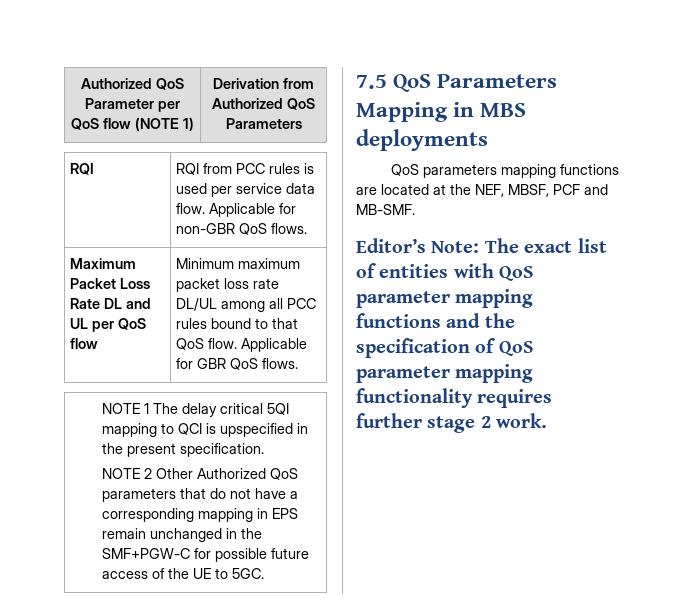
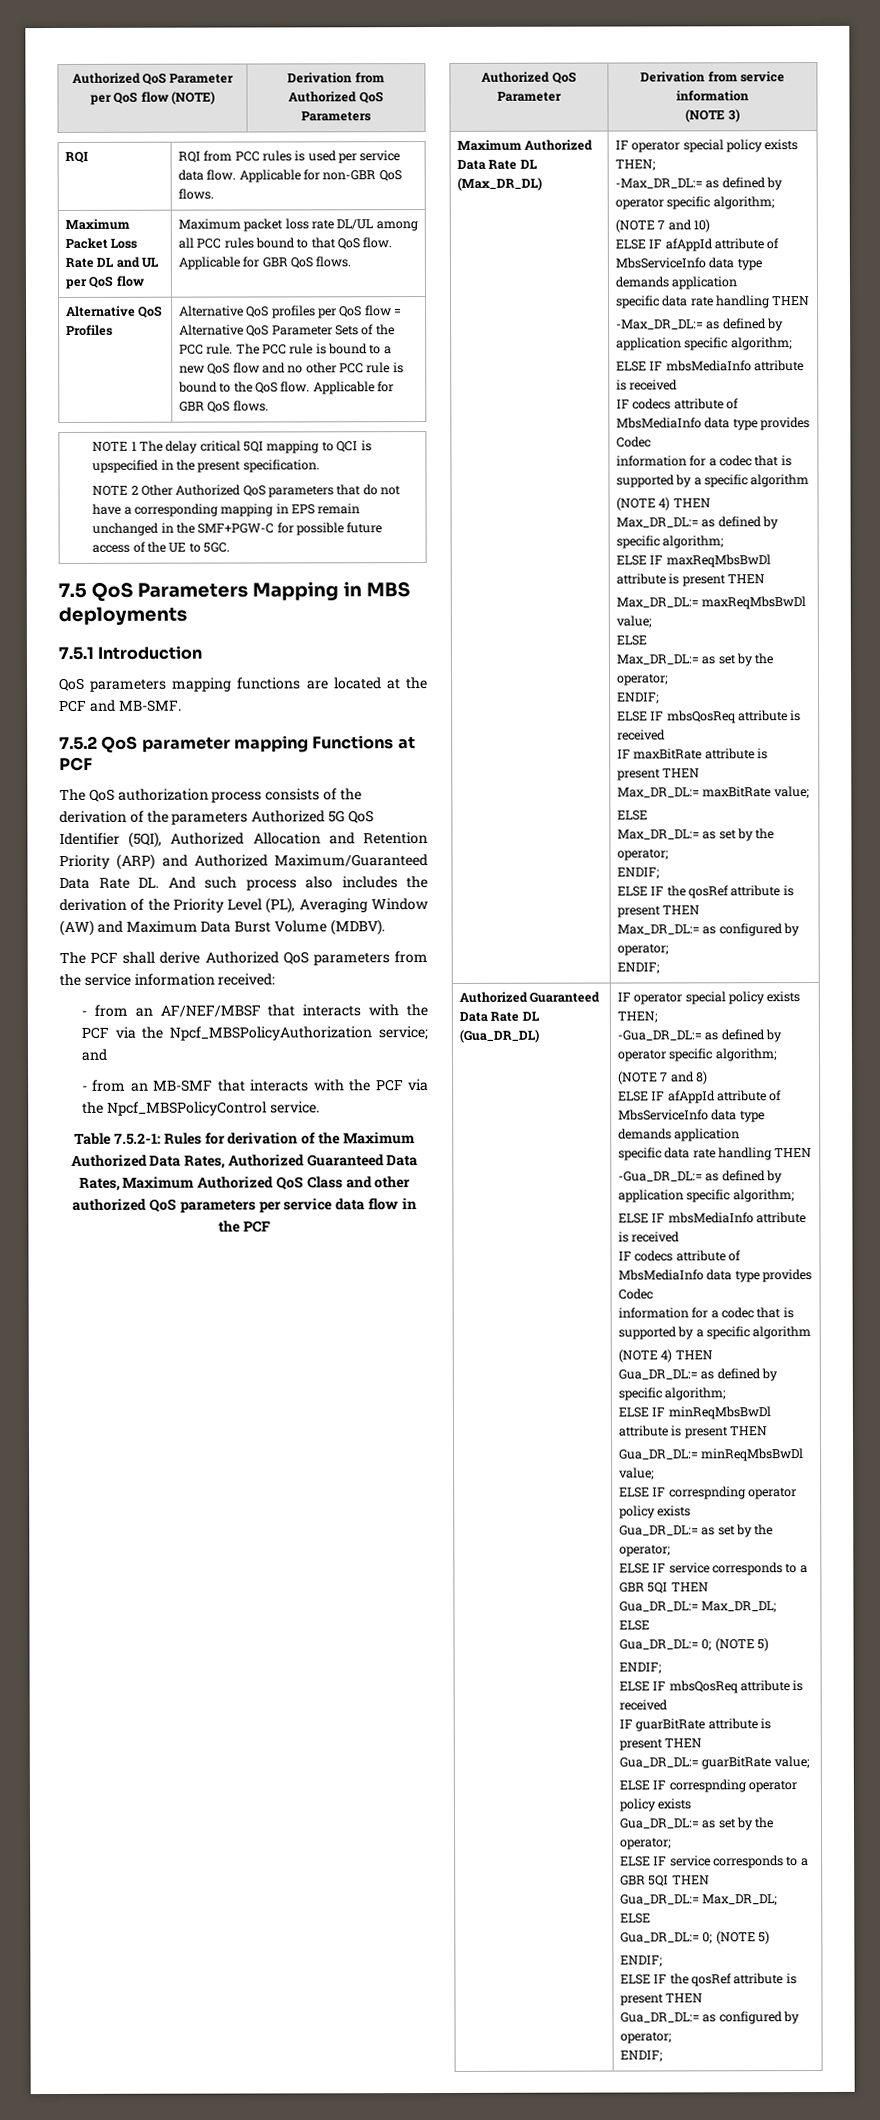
[135,117,194,131] (NOTE 1) -> [171,91,216,105] (NOTE)
[176,258,301,269] Minimum maximum -> [177,218,241,230] Maximum
(299, 363) none -> [65,305,164,318] [65,324,113,336] [178,305,403,319] [178,324,395,337] [178,343,392,355] [178,362,404,375] [177,381,395,395] [178,400,269,413] // Alternative QoS Profiles | Alternative QoS profiles per QoS flow = Alternative QoS Parameter Sets of the PCC rule. The PCC rule is bound to a new QoS flow and no other PCC rule is bound to the QoS flow. Applicable for GBR QoS flows.
(488, 140) none -> [58,645,203,660] // 7.5.1 Introduction
[475,184,549,197] NEF, MBSF, -> (428, 683) none
[356,238,607,253] [356,263,535,281] [356,289,534,308] [356,313,515,328] [356,338,534,358] [356,364,534,383] [356,388,553,408] [356,413,548,433] Editor’s Note: The exact list of entities with QoS parameter mapping functions and the specification of QoS parameter mapping functionality requires further stage 2 work. -> [59,735,416,753] [59,756,93,771] [59,788,362,803] [59,810,374,825] [59,831,428,848] [59,853,428,870] [59,876,428,891] [59,897,429,914] [59,919,385,936] [59,951,428,966] [59,973,276,986] [80,1004,428,1017] [80,1026,428,1041] [80,1048,108,1061] [81,1079,430,1092] [81,1101,320,1116] [74,1132,415,1145] [70,1154,419,1169] [78,1176,411,1191] [72,1198,417,1213] [218,1220,271,1233] [481,71,577,84] [497,91,562,102] [640,71,785,83] [676,90,749,102] [685,109,740,123] [456,139,594,151] [456,159,538,170] [456,177,542,191] [614,139,799,153] [614,159,656,171] [614,177,783,191] [614,196,775,210] [614,219,710,233] [614,238,780,252] [614,257,762,271] [614,276,738,290] [614,295,811,309] [615,318,784,332] [615,337,793,351] [615,360,804,372] [615,379,679,391] [615,398,739,410] [615,417,810,431] [615,436,651,448] [615,455,792,467] [615,474,810,488] [615,497,711,511] [615,516,779,530] [615,535,725,549] [615,554,771,568] [615,573,765,587] [615,596,807,610] [615,615,652,628] [615,635,647,646] [615,653,774,667] [615,673,669,686] [616,692,660,704] [616,710,802,724] [616,729,666,741] [616,748,768,760] [616,768,701,781] [616,786,810,799] [616,810,648,821] [616,828,775,842] [616,848,669,861] [616,867,660,879] [616,885,794,899] [616,905,701,918] [616,923,800,937] [616,943,669,956] [616,962,660,974] [458,991,601,1003] [458,1011,540,1022] [458,1029,539,1043] [616,991,801,1005] [616,1011,658,1023] [616,1029,782,1043] [616,1048,778,1062] [617,1071,708,1085] [617,1090,783,1104] [617,1109,765,1123] [617,1128,741,1142] [617,1147,813,1161] [617,1170,783,1184] [617,1189,795,1203] [617,1212,806,1224] [617,1231,681,1243] [617,1250,741,1262] [617,1269,812,1283] [617,1288,653,1300] [617,1307,794,1319] [617,1326,812,1340] [617,1349,713,1363] [617,1368,778,1382] [617,1387,727,1401] [617,1406,771,1420] [617,1425,767,1439] [618,1448,805,1462] [618,1467,655,1480] [618,1486,797,1500] [618,1505,692,1519] [618,1524,774,1538] [618,1544,671,1557] [618,1562,808,1576] [618,1582,709,1594] [618,1601,778,1613] [618,1620,650,1631] [618,1638,769,1652] [618,1662,662,1674] [618,1680,804,1694] [618,1699,668,1711] [618,1718,771,1732] [618,1738,703,1751] [618,1756,810,1770] [618,1779,797,1793] [618,1798,692,1812] [618,1817,775,1831] [619,1837,672,1850] [619,1855,809,1869] [619,1875,710,1887] [619,1894,779,1906] [619,1913,651,1924] [619,1931,770,1945] [619,1955,663,1967] [619,1973,797,1987] [619,1993,704,2006] [619,2011,800,2025] [619,2031,672,2044] [619,2050,663,2062] 7.5.2 QoS parameter mapping Functions at PCF // The QoS authorization process consists of the derivation of the parameters Authorized 5G QoS Identifier (5QI), Authorized Allocation and Retention Priority (ARP) and Authorized Maximum/Guaranteed Data Rate DL. And such process also includes the derivation of the Priority Level (PL), Averaging Window (AW) and Maximum Data Burst Volume (MDBV). // The PCF shall derive Authorized QoS parameters from the service information received: // - from an AF/NEF/MBSF that interacts with the PCF via the Npcf_MBSPolicyAuthorization service; and // - from an MB-SMF that interacts with the PCF via the Npcf_MBSPolicyControl service. // Table 7.5.2-1: Rules for derivation of the Maximum Authorized Data Rates, Authorized Guaranteed Data Rates, Maximum Authorized QoS Class and other authorized QoS parameters per service data flow in the PCF // Authorized QoS Parameter | Derivation from service information // (NOTE 3) // Maximum Authorized Data Rate DL (Max_DR_DL) | IF operator special policy exists THEN; // -Max_DR_DL:= as defined by operator specific algorithm; // (NOTE 7 and 10) // ELSE IF afAppId attribute of MbsServiceInfo data type demands application // specific data rate handling THEN // -Max_DR_DL:= as defined by application specific algorithm; // ELSE IF mbsMediaInfo attribute is received // IF codecs attribute of MbsMediaInfo data type provides Codec // information for a codec that is supported by a specific algorithm // (NOTE 4) THEN // Max_DR_DL:= as defined by specific algorithm; // ELSE IF maxReqMbsBwDl attribute is present THEN // Max_DR_DL:= maxReqMbsBwDl value; // ELSE // Max_DR_DL:= as set by the operator; // ENDIF; // ELSE IF mbsQosReq attribute is received // IF maxBitRate attribute is present THEN // Max_DR_DL:= maxBitRate value; // ELSE // Max_DR_DL:= as set by the operator; // ENDIF; // ELSE IF the qosRef attribute is present THEN // Max_DR_DL:= as configured by operator; // ENDIF; // Authorized Guaranteed Data Rate DL (Gua_DR_DL) | IF operator special policy exists THEN; // -Gua_DR_DL:= as defined by operator specific algorithm; // (NOTE 7 and 8) // ELSE IF afAppId attribute of MbsServiceInfo data type demands application // specific data rate handling THEN // -Gua_DR_DL:= as defined by application specific algorithm; // ELSE IF mbsMediaInfo attribute is received // IF codecs attribute of MbsMediaInfo data type provides Codec // information for a codec that is supported by a specific algorithm // (NOTE 4) THEN // Gua_DR_DL:= as defined by specific algorithm; // ELSE IF minReqMbsBwDl attribute is present THEN // Gua_DR_DL:= minReqMbsBwDl value; // ELSE IF correspnding operator policy exists // Gua_DR_DL:= as set by the operator; // ELSE IF service corresponds to a GBR 5QI THEN // Gua_DR_DL:= Max_DR_DL; // ELSE // Gua_DR_DL:= 0; (NOTE 5) // ENDIF; // ELSE IF mbsQosReq attribute is received // IF guarBitRate attribute is present THEN // Gua_DR_DL:= guarBitRate value; // ELSE IF correspnding operator policy exists // Gua_DR_DL:= as set by the operator; // ELSE IF service corresponds to a GBR 5QI THEN // Gua_DR_DL:= Max_DR_DL; // ELSE // Gua_DR_DL:= 0; (NOTE 5) // ENDIF; // ELSE IF the qosRef attribute is present THEN // Gua_DR_DL:= as configured by operator; // ENDIF;

